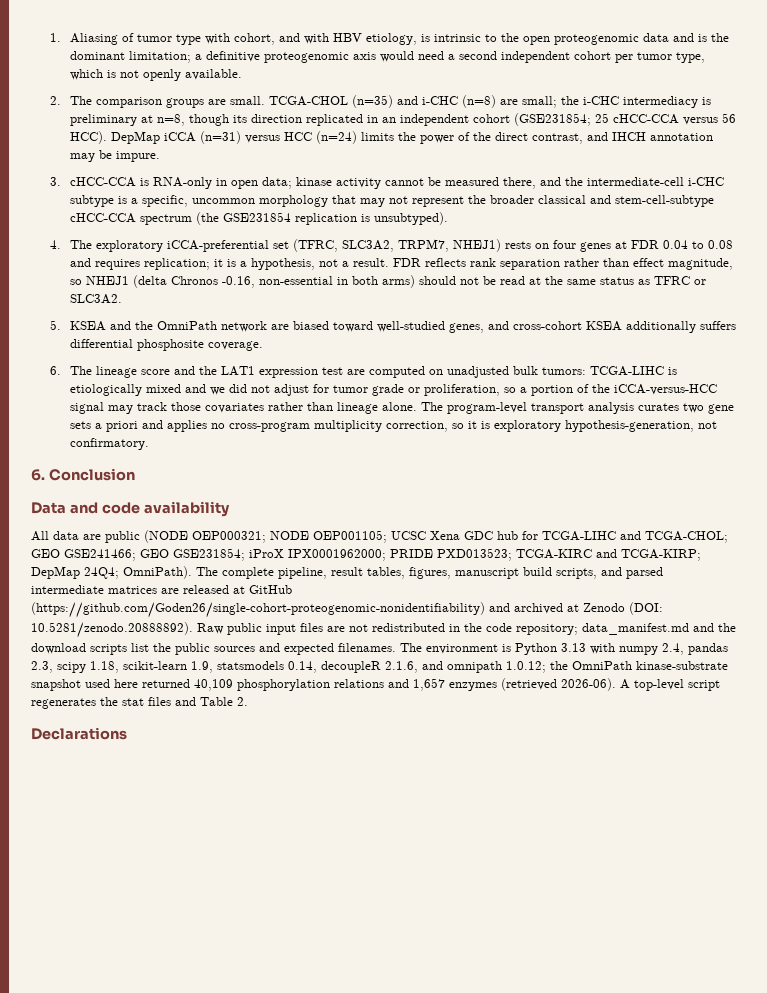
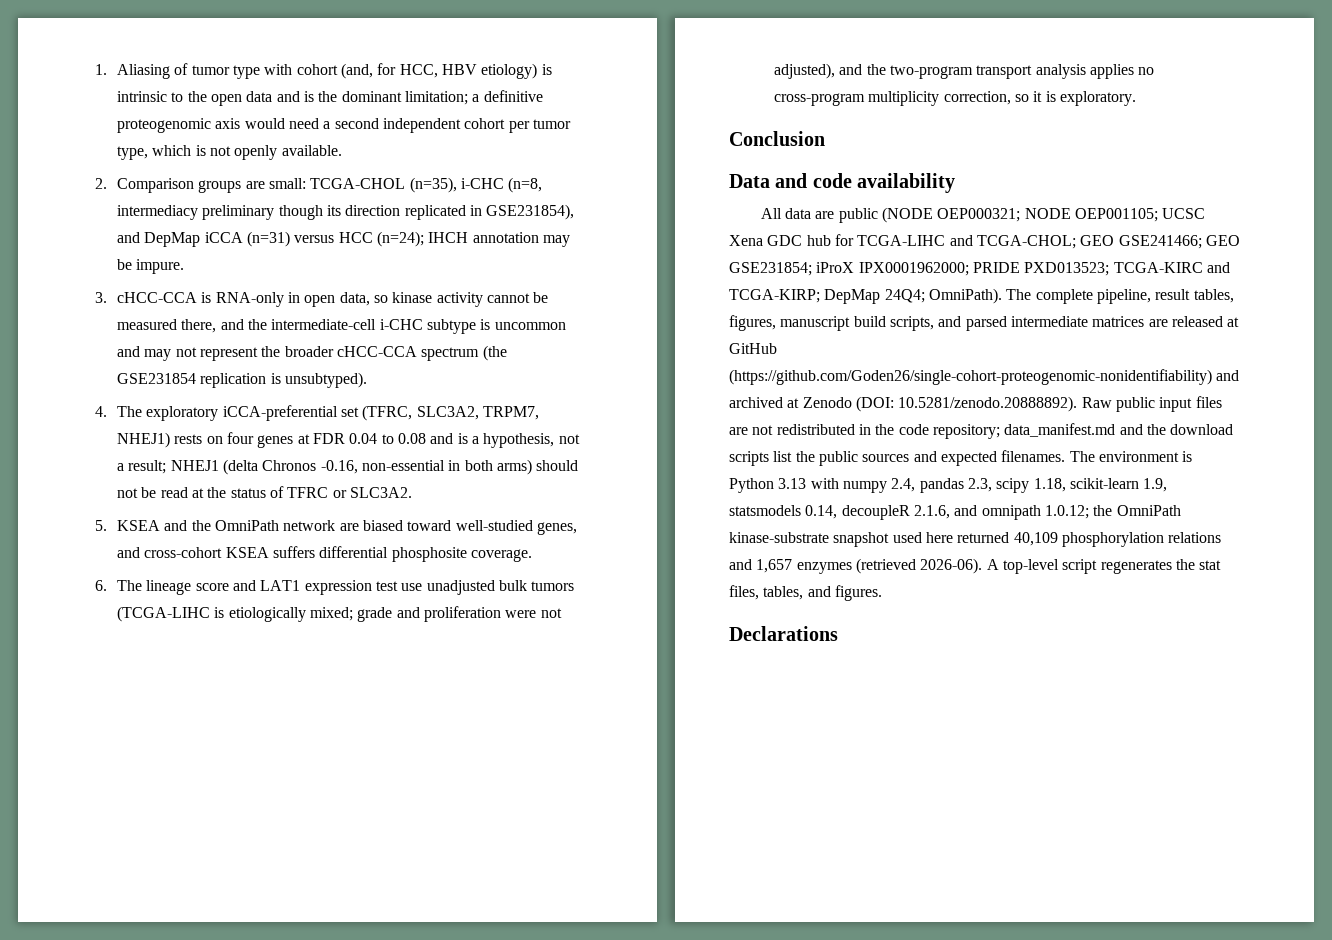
[233,33,417,45] cohort, and with HBV etiology, -> [296,63,538,79] cohort (and, for HCC, HBV etiology)
[553,34,639,45] proteogenomic -> (243, 100) none
[69,95,711,108] [69,114,185,126] The comparison groups are small. TCGA-CHOL (n=35) and i-CHC (n=8) are small; the i-CHC intermediacy is preliminary at n=8, -> [117,177,543,193] [117,205,275,220] Comparison groups are small: TCGA-CHOL (n=35), i-CHC (n=8, intermediacy preliminary
[381,113,736,126] [69,131,107,144] an independent cohort (GSE231854; 25 cHCC-CCA versus 56 HCC). -> [486,204,575,220] [117,232,141,243] GSE231854), and
[315,131,608,144] (n=24) limits the power of the direct contrast, and -> [376,231,424,247] (n=24);
[261,177,292,189] data; -> [339,292,388,306] data, so
[130,195,356,207] a specific, uncommon morphology that -> [494,322,566,330] [117,346,141,357] uncommon and
[537,195,714,207] classical and stem-cell-subtype -> (334, 351) none
[94,258,223,270] requires replication; it -> (454, 438) none
[352,258,733,270] [69,279,82,285] result. FDR reflects rank separation rather than effect magnitude, so -> [128,460,167,474] result;
[566,277,650,285] same status as -> [230,486,284,498] status of
[625,321,696,333] additionally -> (269, 552) none
[198,366,217,375] the -> (257, 585) none
[346,366,677,378] [69,384,717,396] [69,402,734,414] [69,420,163,432] are computed on unadjusted bulk tumors: TCGA-LIHC is etiologically mixed and we did not adjust for tumor grade or proliferation, so a portion of the iCCA-versus-HCC signal may track those covariates rather than lineage alone. The program-level transport analysis curates two gene sets a priori and -> [401,580,575,595] [117,606,562,622] [774,63,1086,79] use unadjusted bulk tumors (TCGA-LIHC is etiologically mixed; grade and proliferation were not adjusted), and the two-program transport analysis
[493,420,717,432] [69,438,149,450] [31,469,45,481] exploratory hypothesis-generation, not confirmatory. // 6. -> [1059,91,1136,106] exploratory. //
[148,697,248,706] files and Table 2. -> [729,585,882,601] files, tables, and figures.

